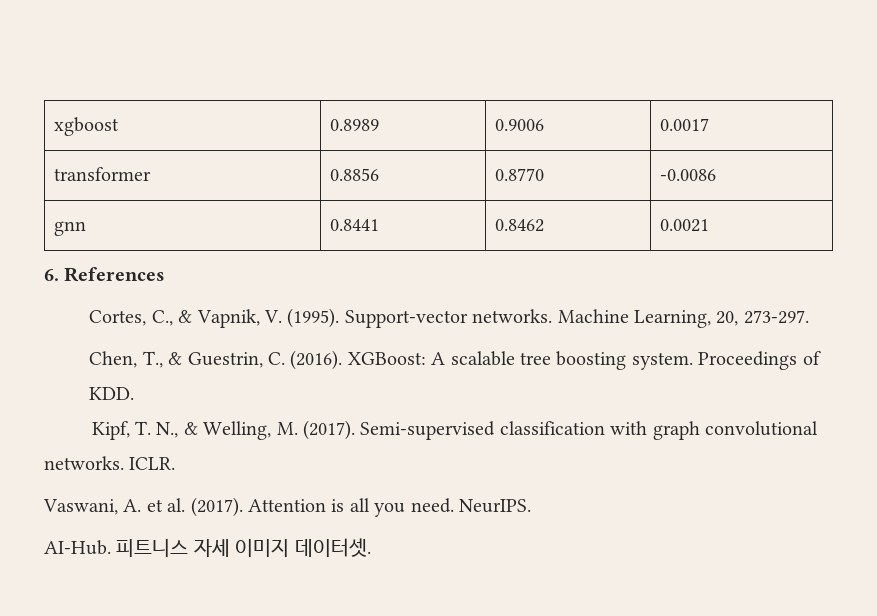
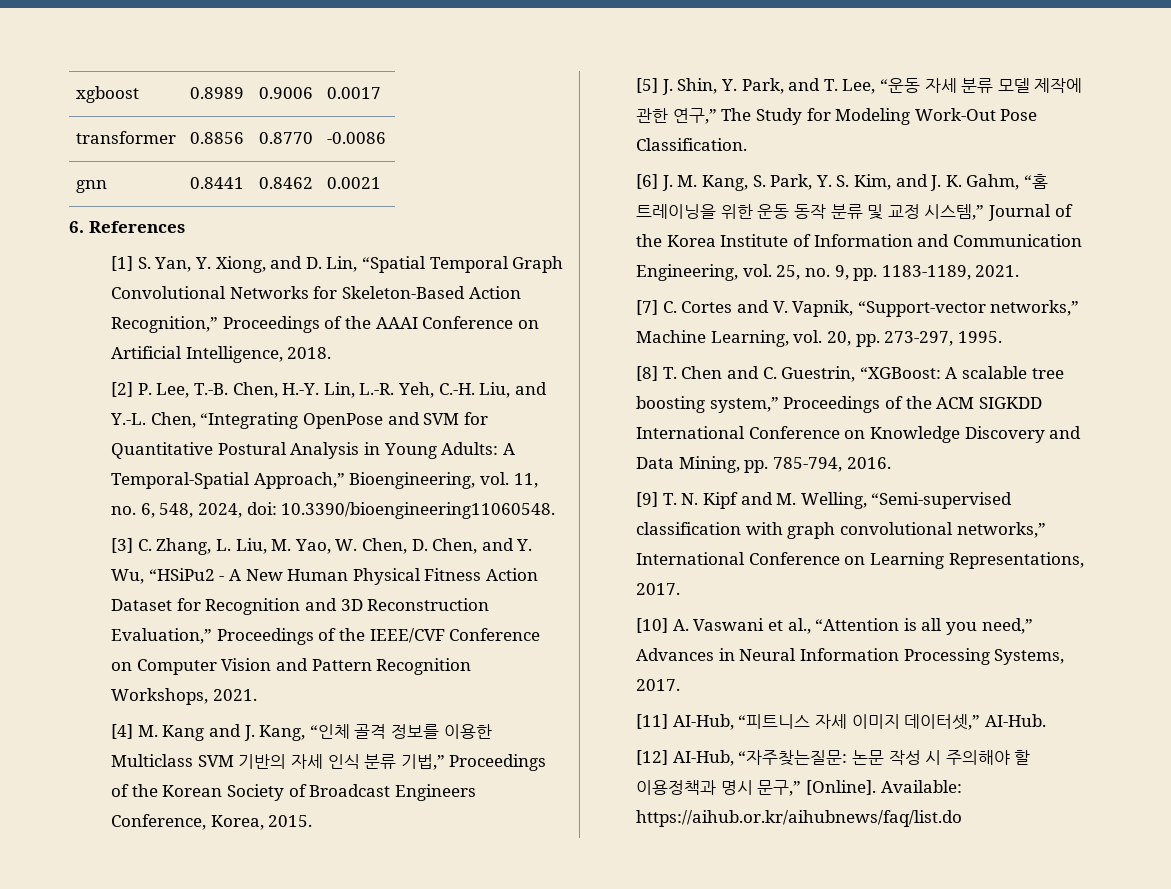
[89,308,809,328] [89,350,426,370] Cortes, C., & Vapnik, V. (1995). Support-vector networks. Machine Learning, 20, 273-297. // Chen, T., & Guestrin, C. (2016). XGBoost: -> [111,256,564,273] [111,286,521,299] [111,316,539,333] [111,346,332,363] [111,382,547,398] [110,412,488,429] [111,442,515,459] [111,472,538,489] [111,502,556,519] [111,538,533,555] [111,568,538,585] [111,598,490,615] [111,628,541,645] [111,658,472,675] [111,688,257,705] [111,724,492,741] [111,754,547,771] [111,784,476,801] [111,814,313,830] [636,78,1083,95] [636,108,1038,125] [636,138,748,151] [636,174,1048,191] [636,204,1073,221] [636,234,1082,247] [636,264,1020,281] [636,300,1080,317] [636,330,1002,347] [636,366,941,382] [1] S. Yan, Y. Xiong, and D. Lin, “Spatial Temporal Graph Convolutional Networks for Skeleton-Based Action Recognition,” Proceedings of the AAAI Conference on Artificial Intelligence, 2018. // [2] P. Lee, T.-B. Chen, H.-Y. Lin, L.-R. Yeh, C.-H. Liu, and Y.-L. Chen, “Integrating OpenPose and SVM for Quantitative Postural Analysis in Young Adults: A Temporal-Spatial Approach,” Bioengineering, vol. 11, no. 6, 548, 2024, doi: 10.3390/bioengineering11060548. // [3] C. Zhang, L. Liu, M. Yao, W. Chen, D. Chen, and Y. Wu, “HSiPu2 - A New Human Physical Fitness Action Dataset for Recognition and 3D Reconstruction Evaluation,” Proceedings of the IEEE/CVF Conference on Computer Vision and Pattern Recognition Workshops, 2021. // [4] M. Kang and J. Kang, “인체 골격 정보를 이용한 Multiclass SVM 기반의 자세 인식 분류 기법,” Proceedings of the Korean Society of Broadcast Engineers Conference, Korea, 2015. // [5] J. Shin, Y. Park, and T. Lee, “운동 자세 분류 모델 제작에 관한 연구,” The Study for Modeling Work-Out Pose Classification. // [6] J. M. Kang, S. Park, Y. S. Kim, and J. K. Gahm, “홈 트레이닝을 위한 운동 동작 분류 및 교정 시스템,” Journal of the Korea Institute of Information and Communication Engineering, vol. 25, no. 9, pp. 1183-1189, 2021. // [7] C. Cortes and V. Vapnik, “Support-vector networks,” Machine Learning, vol. 20, pp. 273-297, 1995. // [8] T. Chen and C. Guestrin, “XGBoost:
[631,351,821,370] [89,387,135,400] [91,420,819,440] [44,456,176,470] [43,497,531,517] [44,538,371,557] system. Proceedings of KDD. // Kipf, T. N., & Welling, M. (2017). Semi-supervised classification with graph convolutional networks. ICLR. // Vaswani, A. et al. (2017). Attention is all you need. NeurIPS. // AI-Hub. 피트니스 자세 이미지 데이터셋. -> [709,396,1042,413] [636,426,1082,443] [636,456,891,473] [636,492,1013,509] [636,522,1046,539] [636,552,1084,569] [636,583,681,595] [636,618,1033,635] [636,648,1065,665] [636,679,681,691] [636,714,1046,730] [636,750,1031,766] [636,780,962,796] [636,810,963,827] system,” Proceedings of the ACM SIGKDD International Conference on Knowledge Discovery and Data Mining, pp. 785-794, 2016. // [9] T. N. Kipf and M. Welling, “Semi-supervised classification with graph convolutional networks,” International Conference on Learning Representations, 2017. // [10] A. Vaswani et al., “Attention is all you need,” Advances in Neural Information Processing Systems, 2017. // [11] AI-Hub, “피트니스 자세 이미지 데이터셋,” AI-Hub. // [12] AI-Hub, “자주찾는질문: 논문 작성 시 주의해야 할 이용정책과 명시 문구,” [Online]. Available: https://aihub.or.kr/aihubnews/faq/list.do

